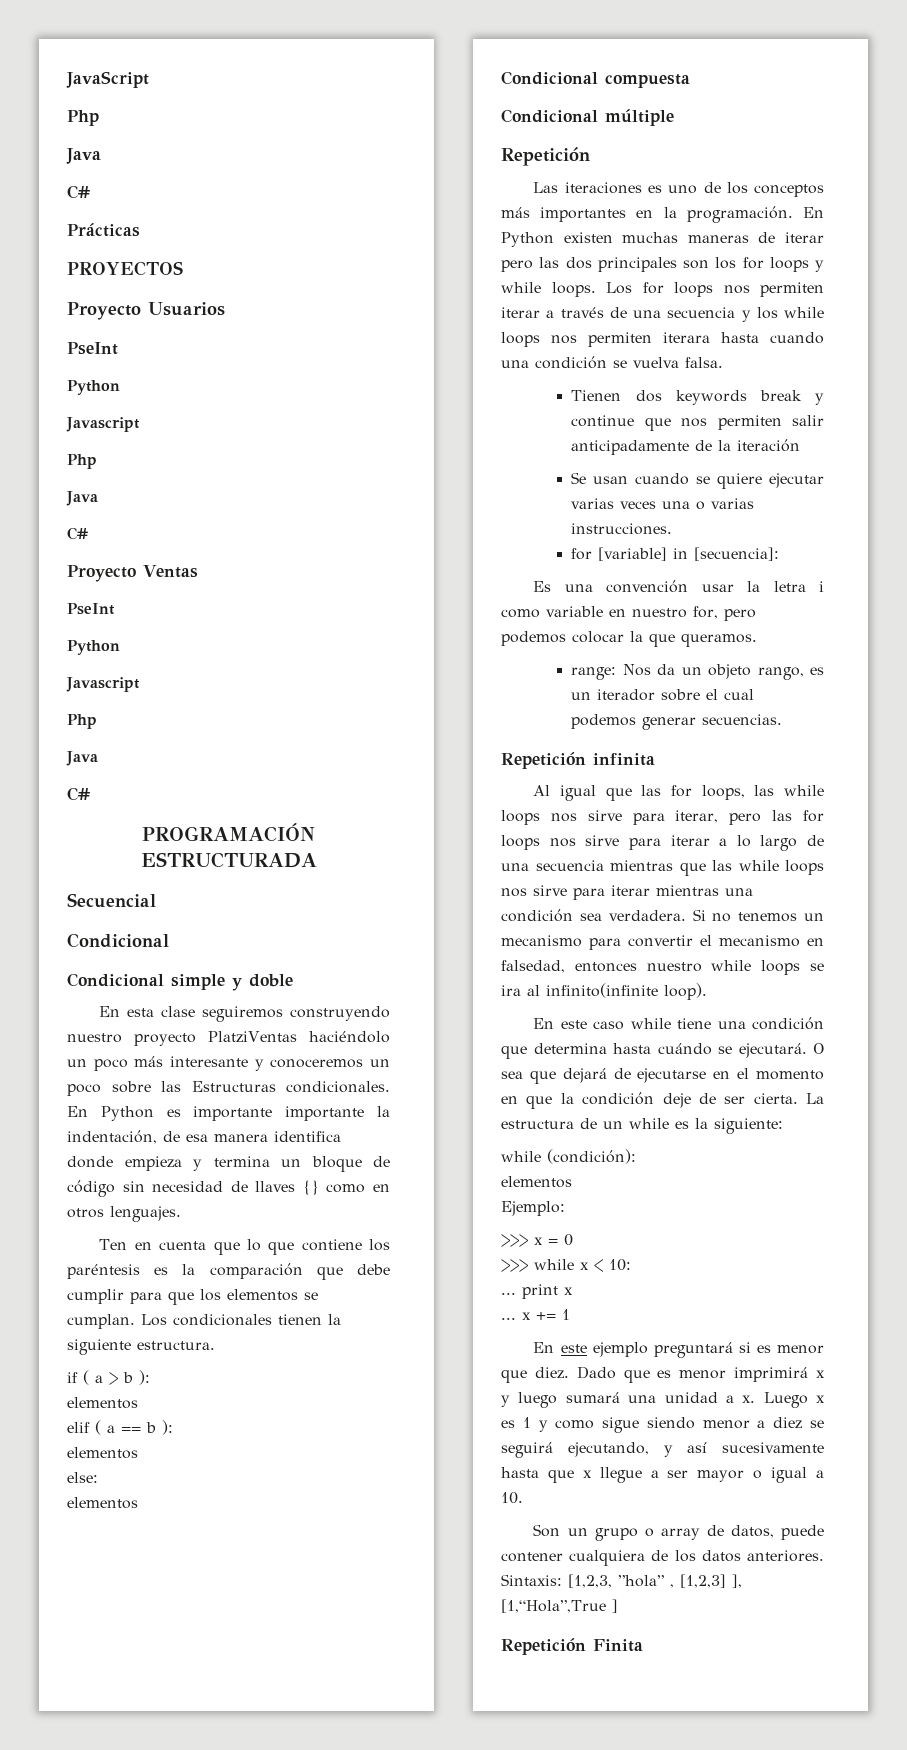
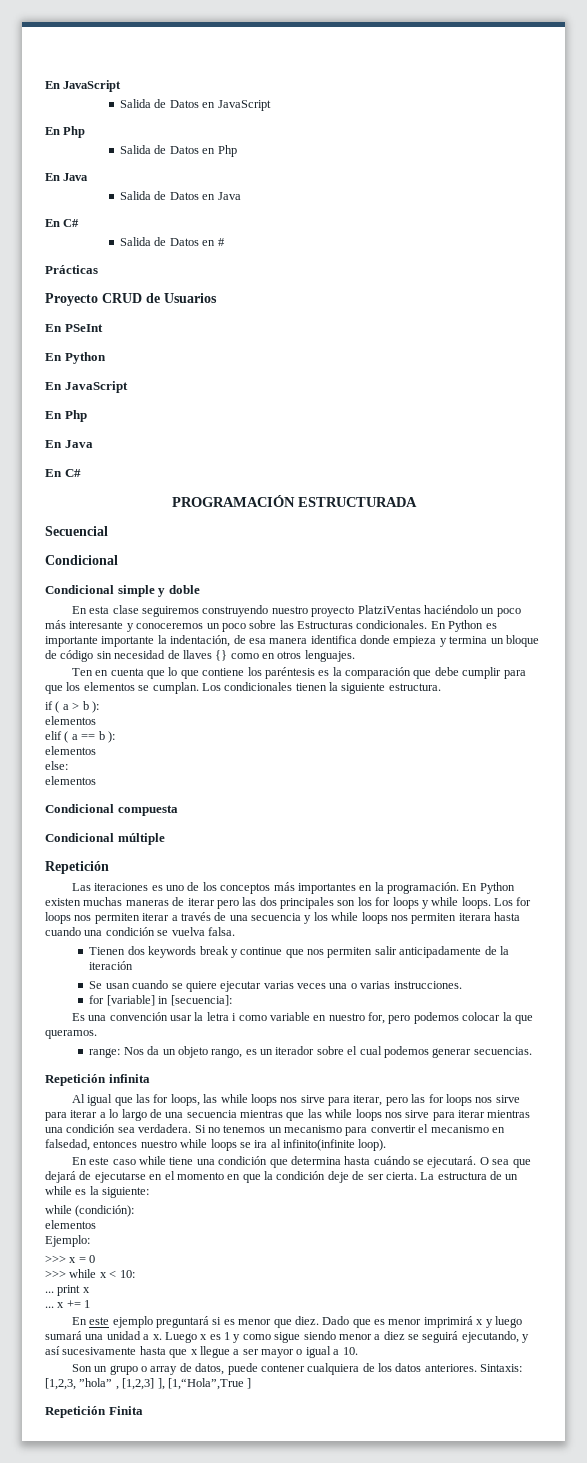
[66,71,149,88] [67,110,99,126] [66,148,101,164] [67,185,90,199] JavaScript // Php // Java // C# -> [45,80,122,92] [120,99,271,111] [45,126,86,138] [120,145,237,157] [45,173,89,181] [120,191,241,200] [45,219,80,227] [120,237,225,246] En JavaScript // Salida de Datos en JavaScript // En Php // Salida de Datos en Php // En Java // Salida de Datos en Java // En C# // Salida de Datos en #
[67,261,183,276] [67,302,141,320] // PROYECTOS // Proyecto -> [45,293,160,306] // Proyecto CRUD de
[67,342,118,355] [67,380,120,395] [66,417,140,432] [67,454,97,469] [66,491,98,506] [67,527,88,540] [67,565,198,582] [67,603,115,615] [67,640,120,655] [66,677,140,692] [67,714,97,729] [66,751,98,766] PseInt // Python // Javascript // Php // Java // C# // Proyecto Ventas // PseInt // Python // Javascript // Php // Java // -> [45,324,103,332] [45,352,106,364] [45,381,128,393] [45,410,87,422] [45,440,93,448] [45,469,62,477] En PSeInt // En Python // En JavaScript // En Php // En Java // En

